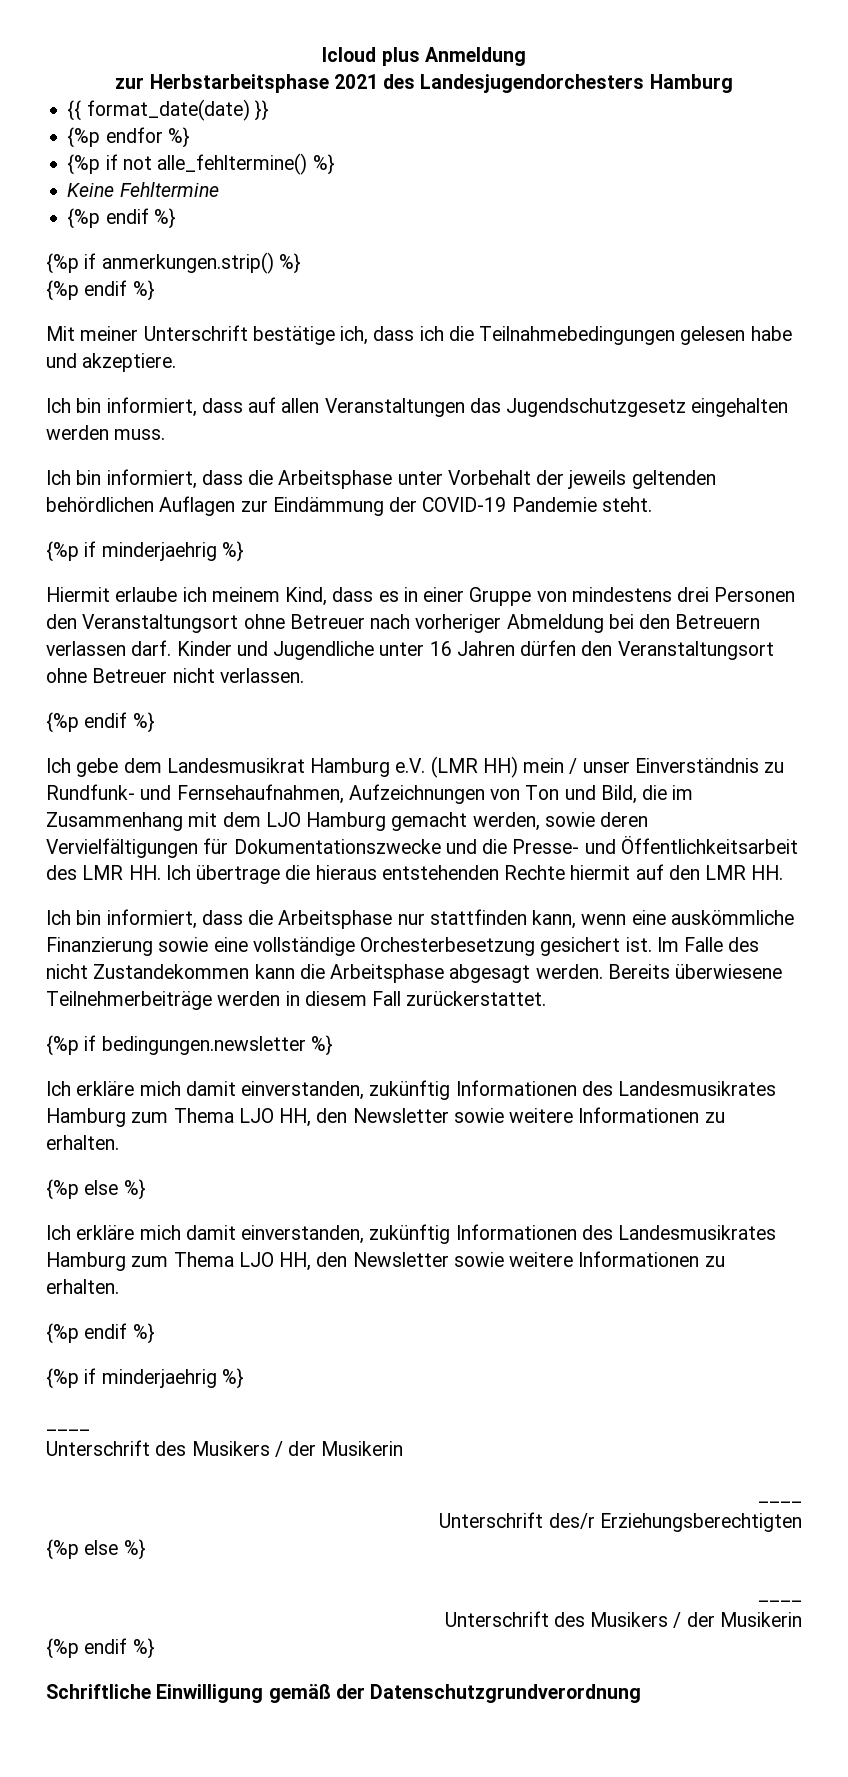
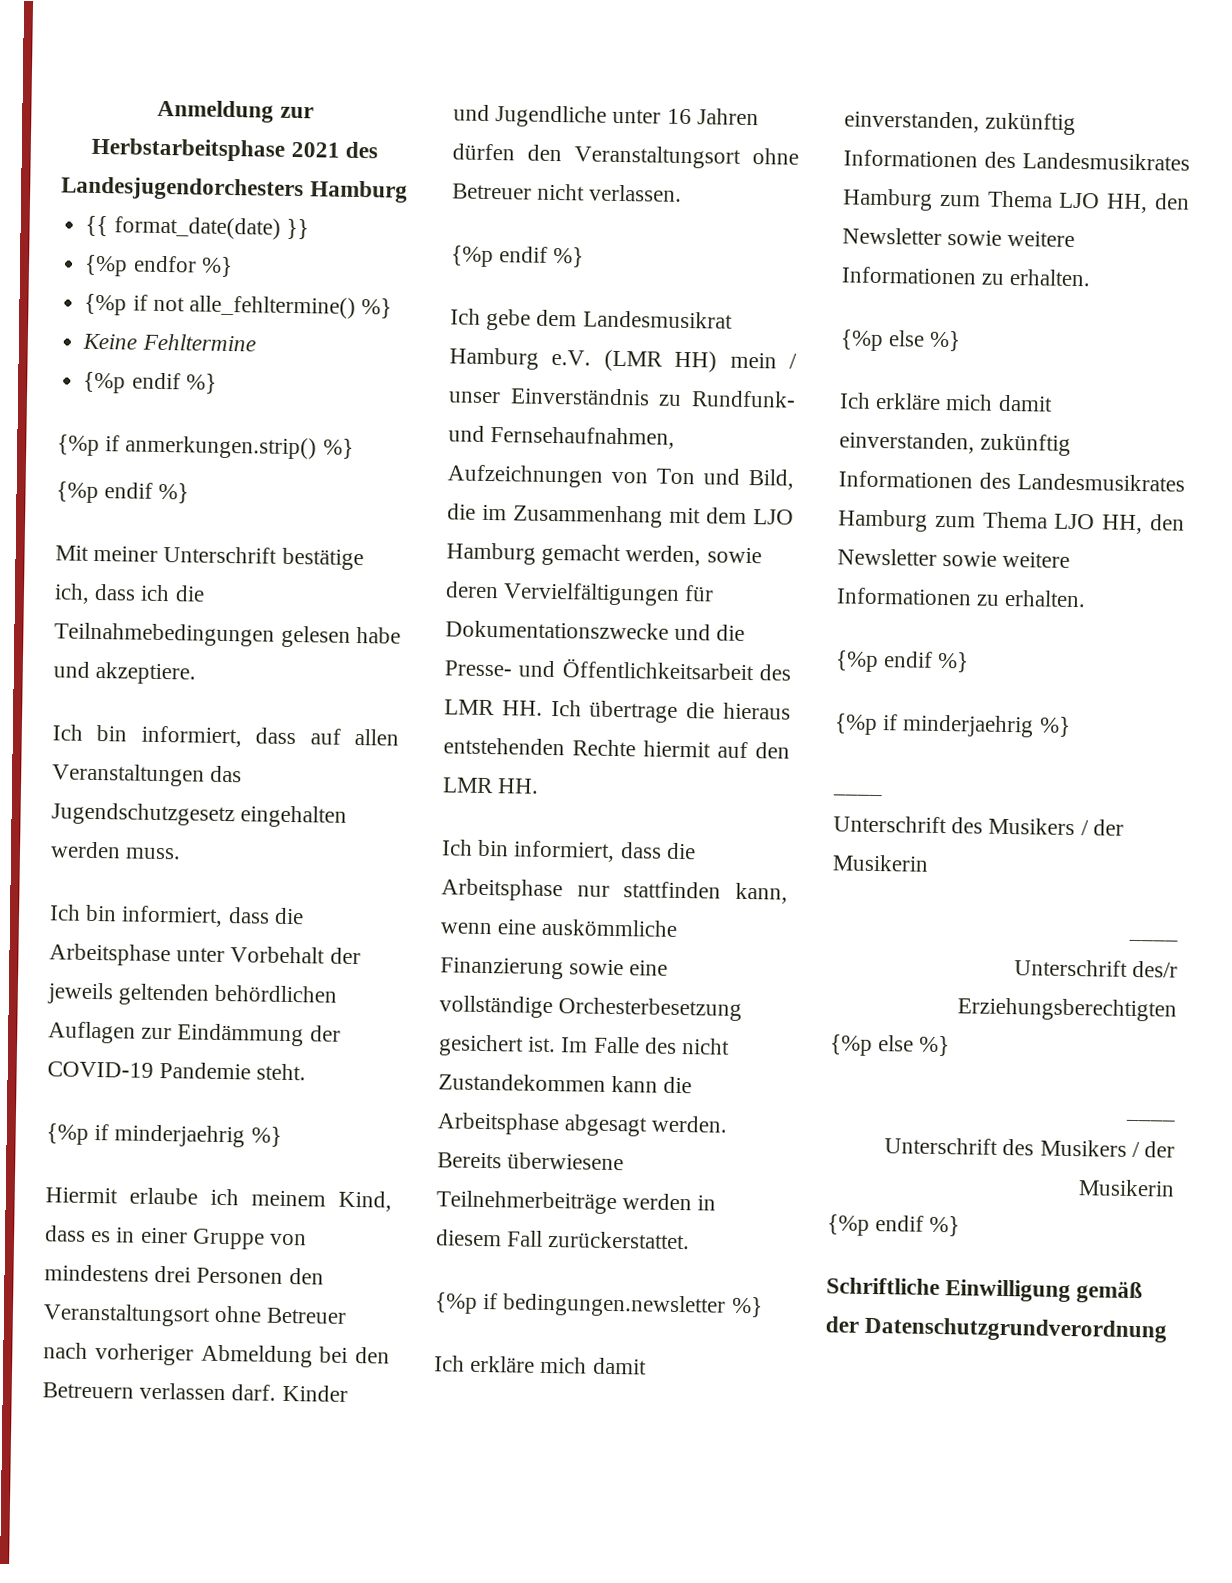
[322,47,420,66] Icloud plus -> (157, 111) none
(526, 56) // -> (275, 111) none

